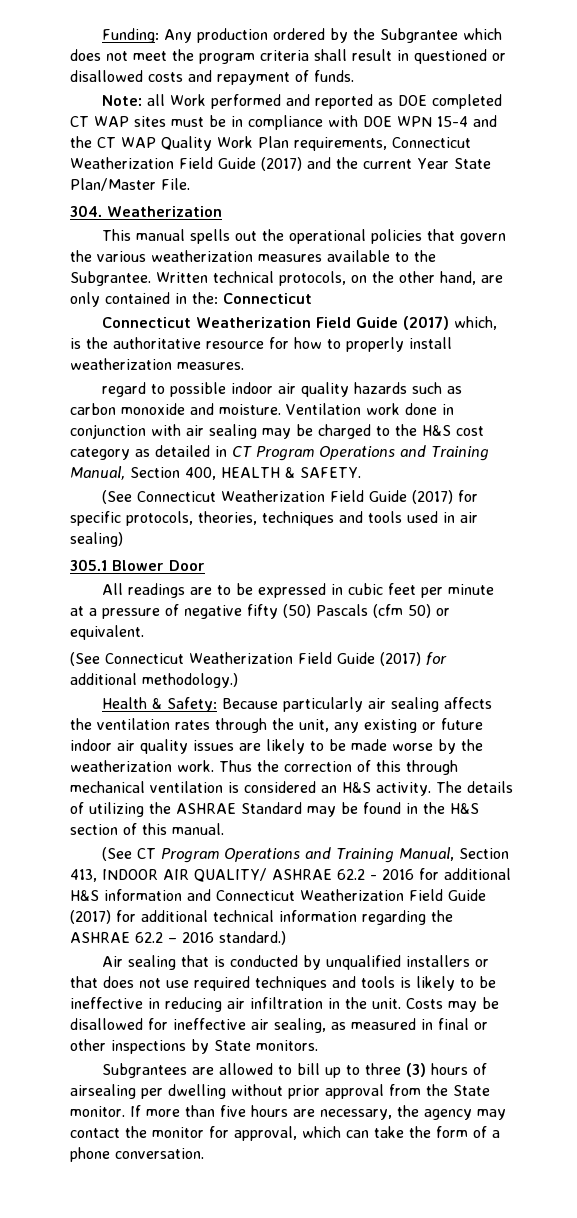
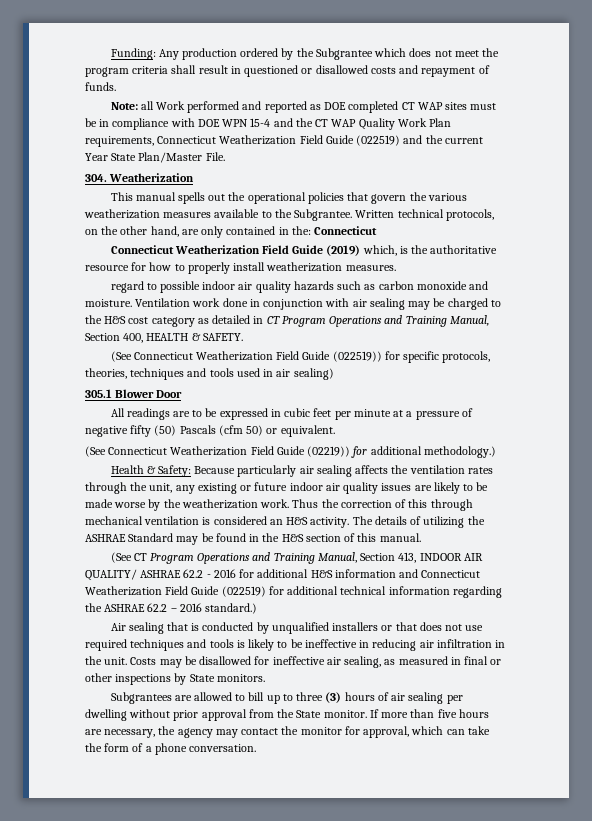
[261,157,302,171] (2017) -> [356,135,401,146] (022519)
[403,316,450,330] (2017) -> [326,245,361,256] (2019)
[412,490,454,504] (2017) -> [332,351,382,362] (022519))
[380,652,421,666] (2017) -> [307,446,351,457] (02219))
[70,910,111,924] (2017) -> [221,586,266,597] (022519)
[70,1084,136,1099] airsealing -> [391,692,444,704] air sealing

